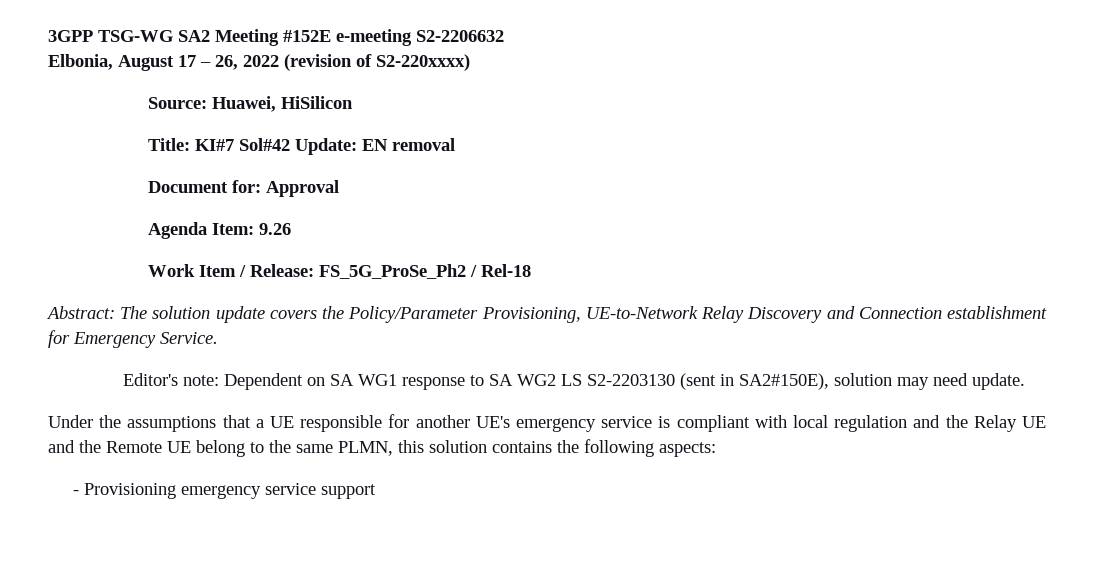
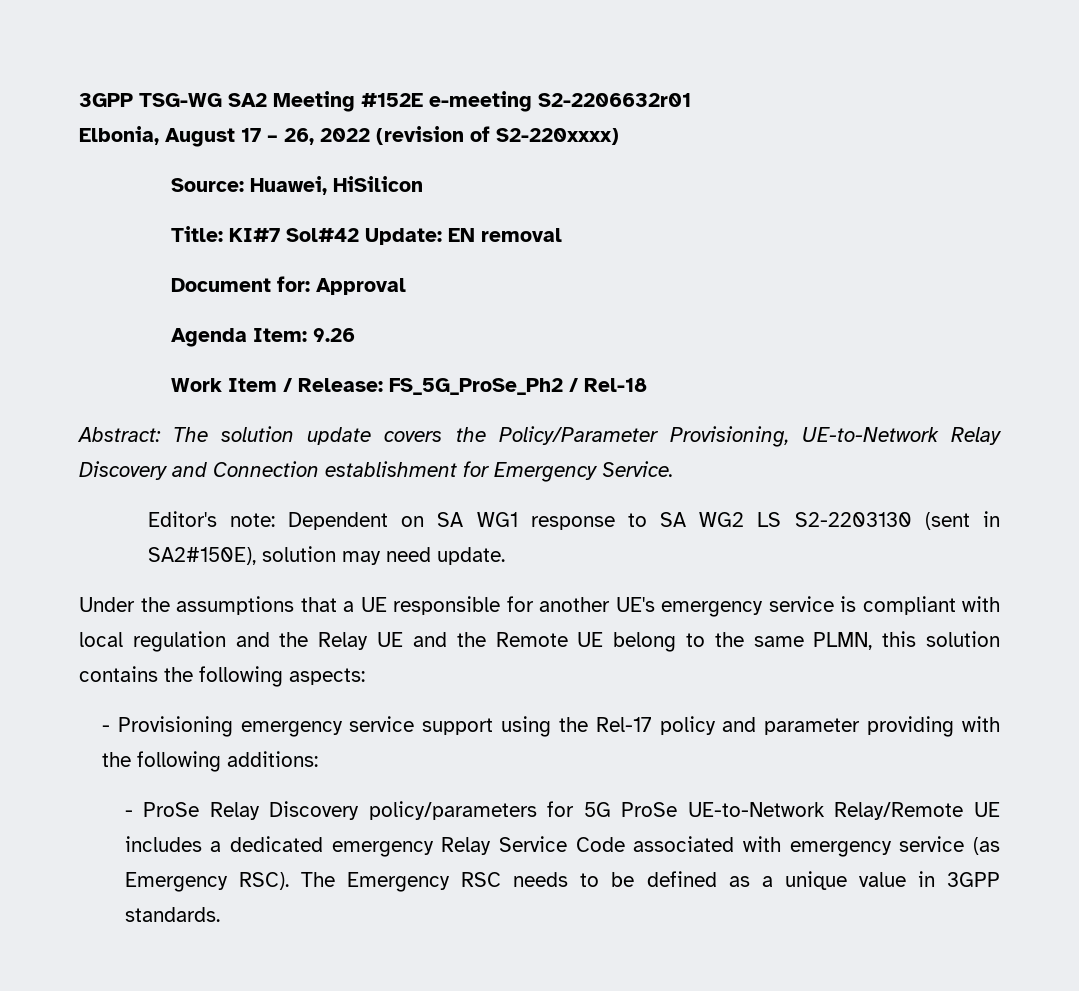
[416,30,504,42] S2-2206632 -> [538,93,691,107] S2-2206632r01
(376, 491) none -> [501,716,1001,737] [101,751,318,772] [124,801,1000,820] [124,836,1000,857] [124,871,1000,892] [124,907,220,922] using the Rel-17 policy and parameter providing with the following additions: // - ProSe Relay Discovery policy/parameters for 5G ProSe UE-to-Network Relay/Remote UE includes a dedicated emergency Relay Service Code associated with emergency service (as Emergency RSC). The Emergency RSC needs to be defined as a unique value in 3GPP standards.

